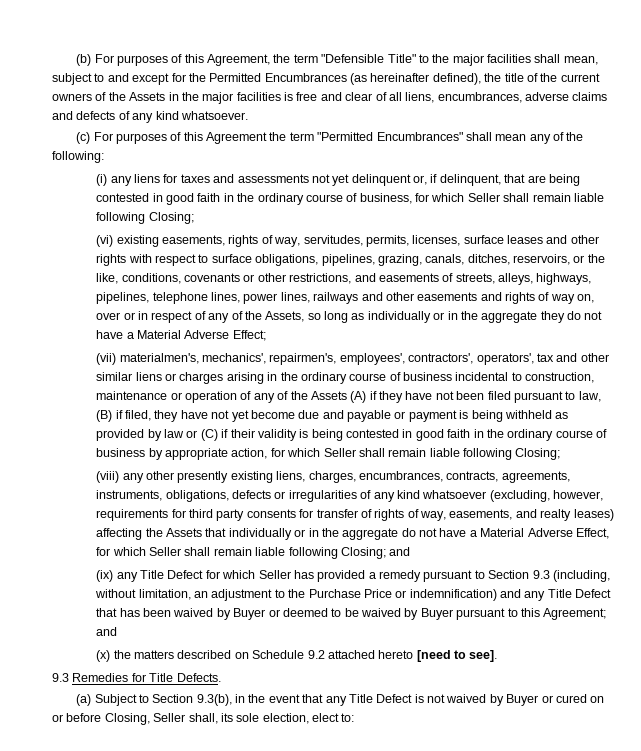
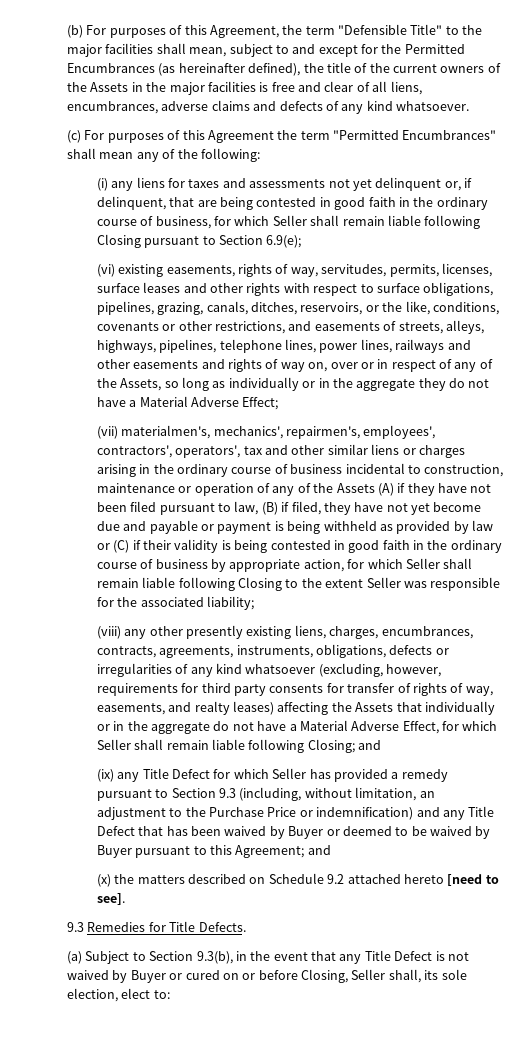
[148,212,194,224] Closing; -> [96,234,302,248] Closing pursuant to Section 6.9(e);
[515,448,561,460] Closing; -> [238,577,501,591] [96,596,255,610] Closing to the extent Seller was responsible for the associated liability;

